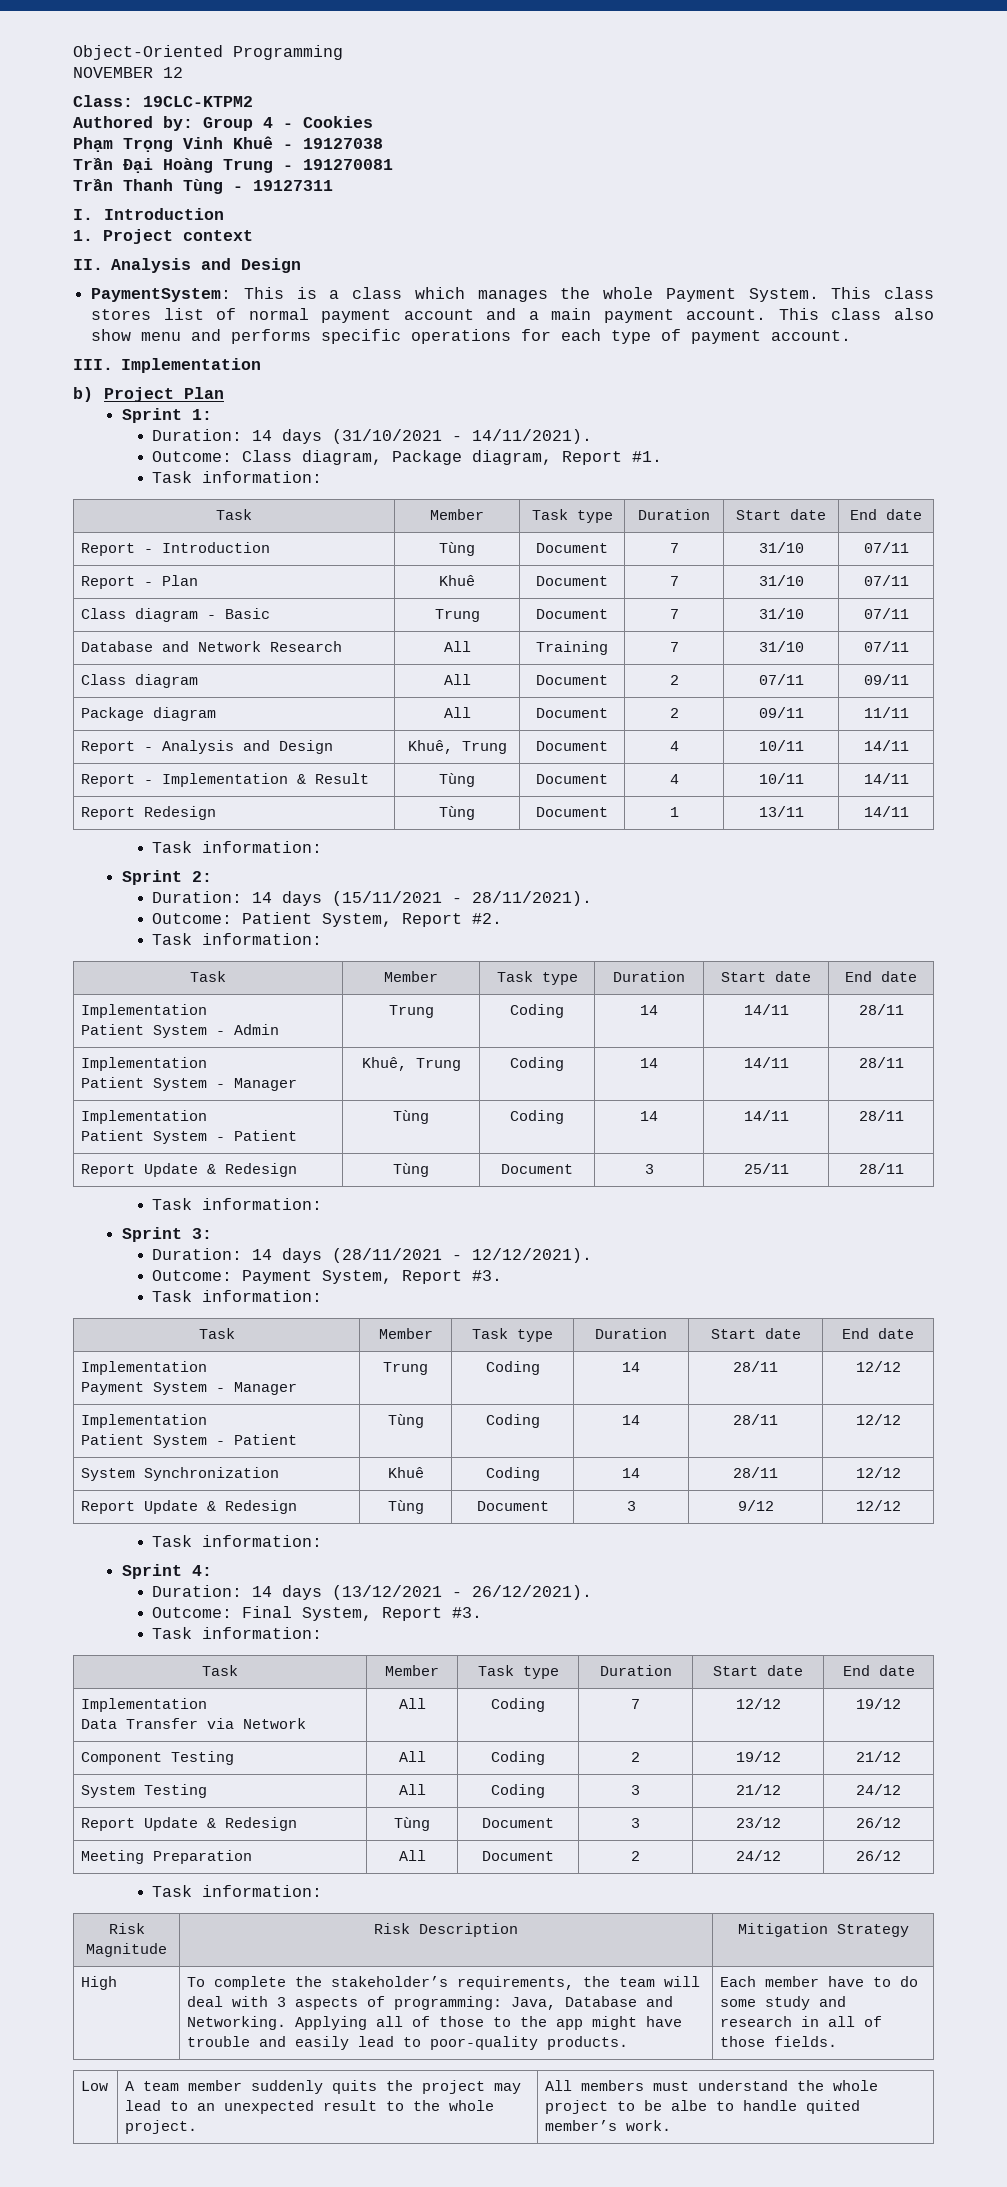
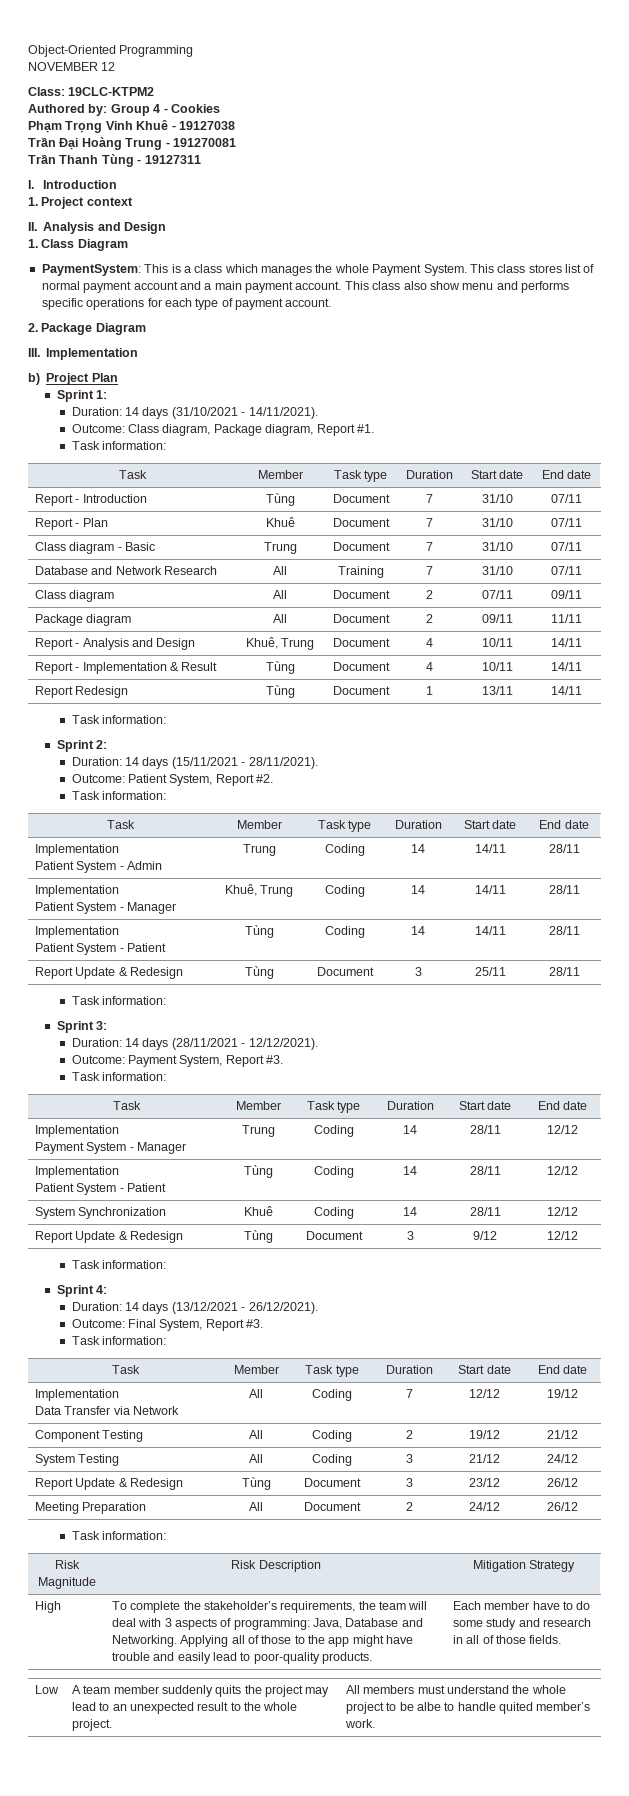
(302, 265) none -> [28,239,128,251] // 1. Class Diagram
(852, 335) none -> [28,323,146,335] // 2. Package Diagram

